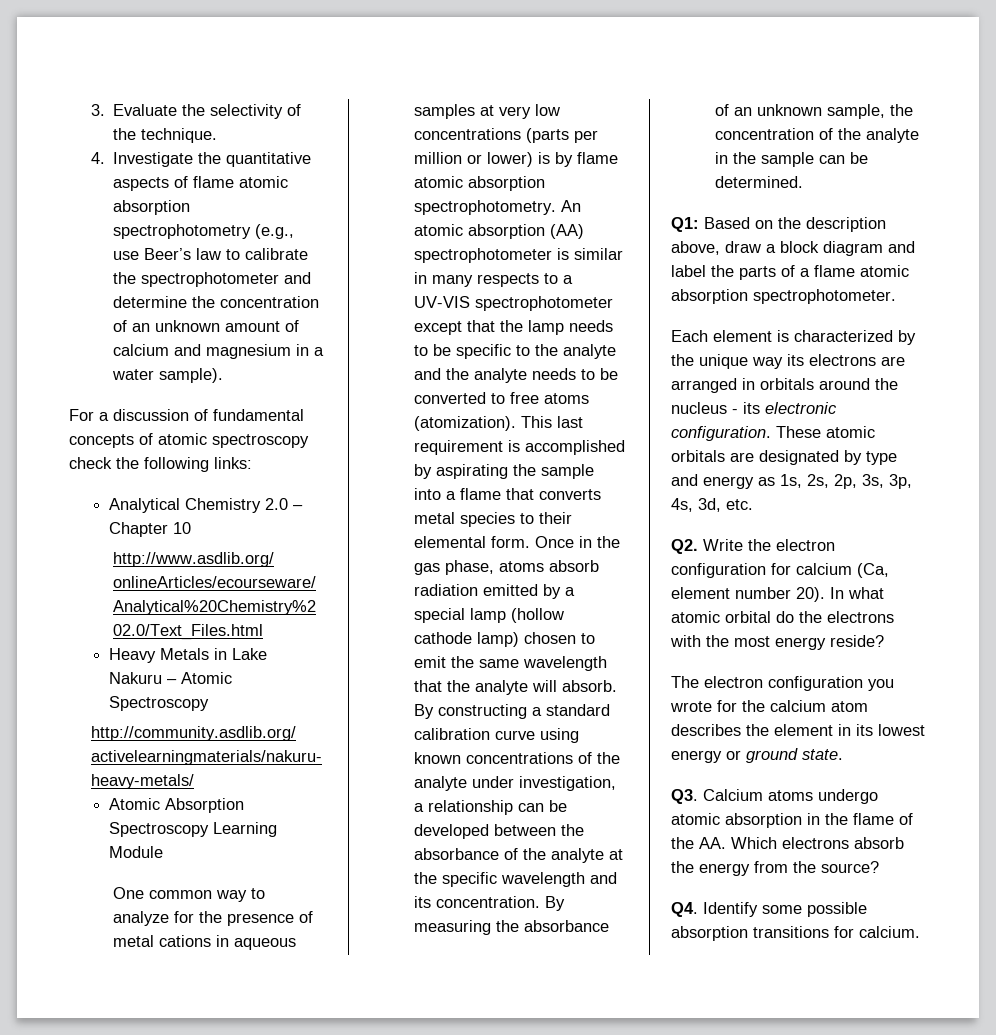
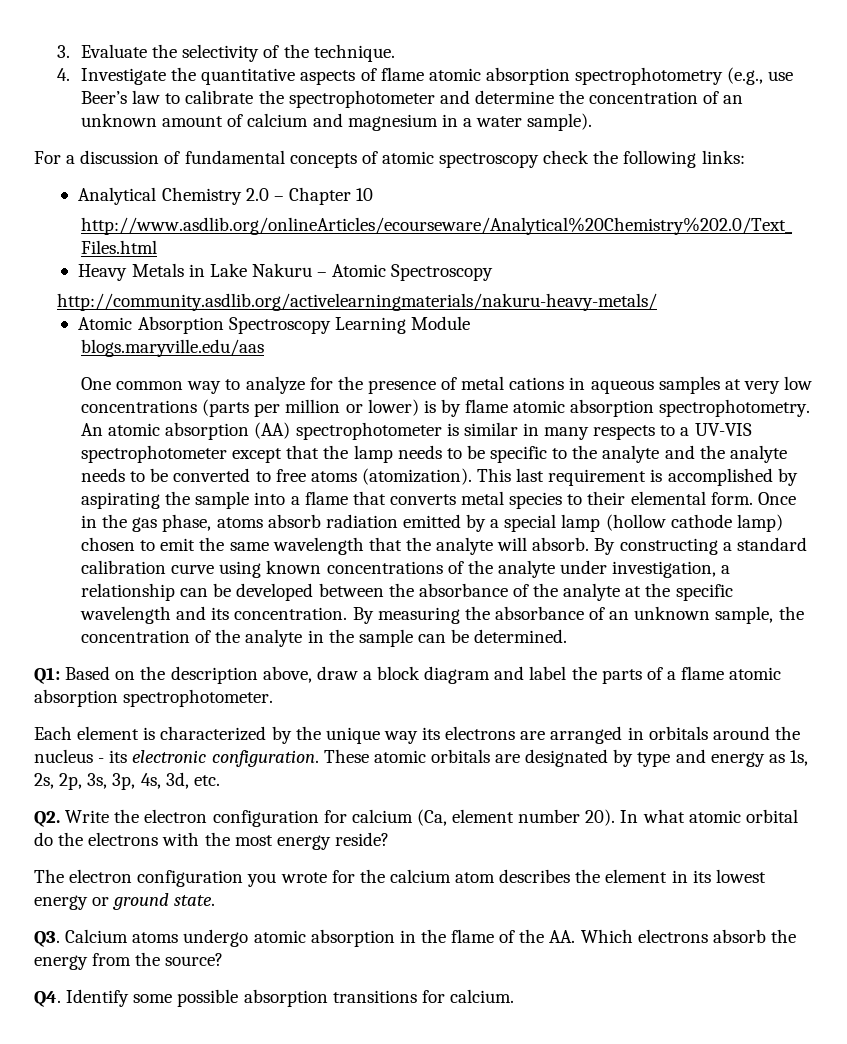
(164, 852) none -> [80,339,264,357] // blogs.maryville.edu/aas

